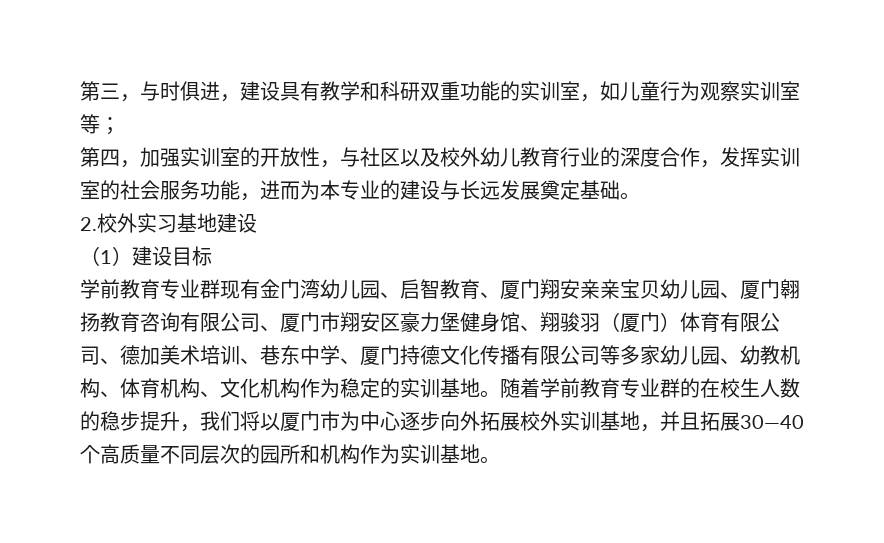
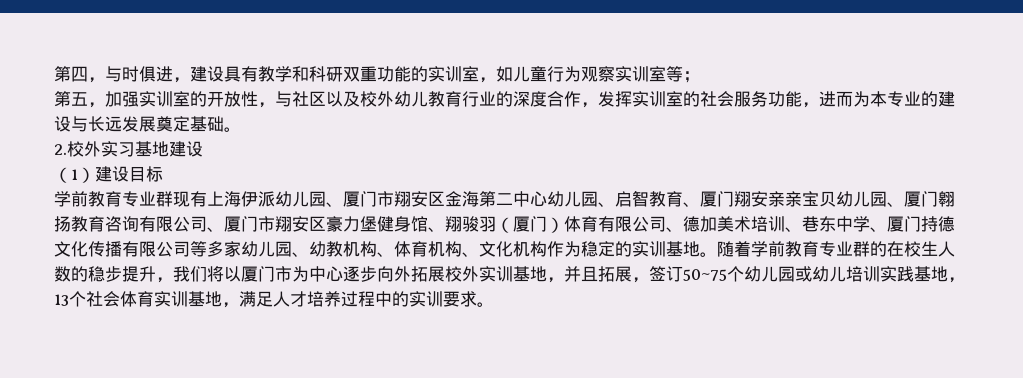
[80,81,120,101] 第三 -> [54,66,88,82] 第四
[100,149,120,167] 四 -> [71,92,88,106] 五
[260,279,320,299] 金门湾 -> [207,191,547,207] 上海伊派幼儿园、厦门市翔安区金海第二中心
[740,415,804,429] [80,444,480,464] 30—40个高质量不同层次的园所和机构作为实训基地 -> [632,266,965,283] [54,291,477,308] ，签订50~75个幼儿园或幼儿培训实践基地，13个社会体育实训基地，满足人才培养过程中的实训要求

